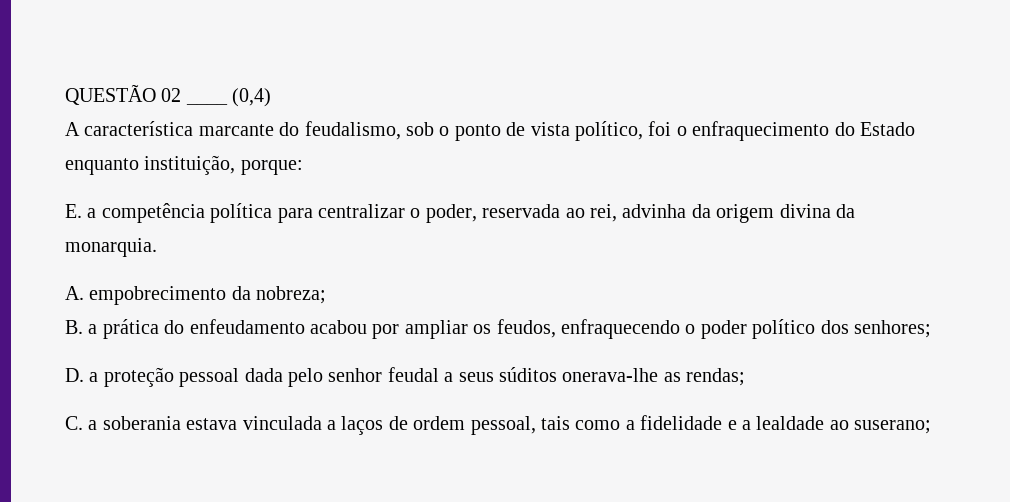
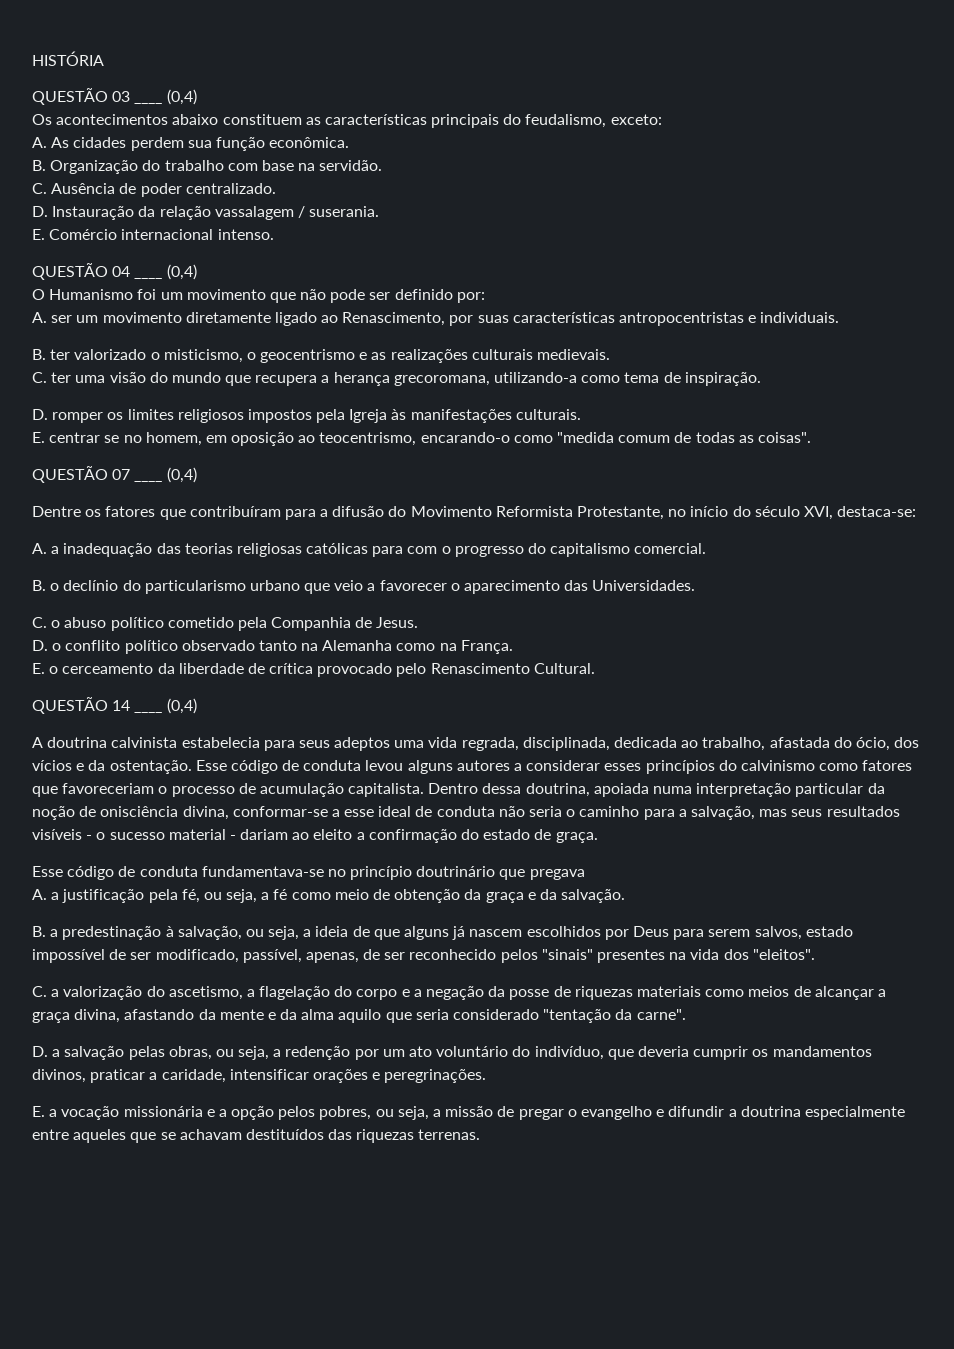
[65,84,182,105] [185,88,272,107] [65,121,915,141] [65,155,303,175] [65,203,855,223] [65,238,157,257] [65,286,327,305] [65,319,931,339] [65,367,746,387] [65,415,932,435] QUESTÃO 02 ____ (0,4) // A característica marcante do feudalismo, sob o ponto de vista político, foi o enfraquecimento do Estado enquanto instituição, porque: // E. a competência política para centralizar o poder, reservada ao rei, advinha da origem divina da monarquia. // A. empobrecimento da nobreza; // B. a prática do enfeudamento acabou por ampliar os feudos, enfraquecendo o poder político dos senhores; // D. a proteção pessoal dada pelo senhor feudal a seus súditos onerava-lhe as rendas; // C. a soberania estava vinculada a laços de ordem pessoal, tais como a fidelidade e a lealdade ao suserano; -> [32,51,104,66] [32,88,131,105] [134,89,197,105] [32,114,662,128] [32,137,350,151] [32,160,383,174] [32,183,276,197] [32,206,380,220] [32,229,274,240] [32,263,131,280] [134,264,197,280] [32,289,485,303] [32,312,840,326] [32,349,611,363] [32,372,761,386] [32,409,581,423] [32,432,811,446] [32,466,131,483] [134,467,197,483] [32,506,917,520] [32,543,707,557] [32,580,696,594] [32,617,419,631] [32,640,513,654] [32,663,595,677] [32,697,131,714] [134,698,197,714] [32,737,920,751] [32,760,913,774] [32,783,885,797] [32,806,900,820] [32,829,598,843] [32,866,585,880] [32,889,626,903] [32,926,853,940] [32,949,815,963] [32,986,886,1000] [32,1009,686,1023] [32,1046,872,1060] [32,1069,487,1083] [32,1106,905,1120] [32,1129,481,1143] HISTÓRIA // QUESTÃO 03 ____ (0,4) // Os acontecimentos abaixo constituem as características principais do feudalismo, exceto: // A. As cidades perdem sua função econômica. // B. Organização do trabalho com base na servidão. // C. Ausência de poder centralizado. // D. Instauração da relação vassalagem / suserania. // E. Comércio internacional intenso. // QUESTÃO 04 ____ (0,4) // O Humanismo foi um movimento que não pode ser definido por: // A. ser um movimento diretamente ligado ao Renascimento, por suas características antropocentristas e individuais. // B. ter valorizado o misticismo, o geocentrismo e as realizações culturais medievais. // C. ter uma visão do mundo que recupera a herança grecoromana, utilizando-a como tema de inspiração. // D. romper os limites religiosos impostos pela Igreja às manifestações culturais. // E. centrar se no homem, em oposição ao teocentrismo, encarando-o como "medida comum de todas as coisas". // QUESTÃO 07 ____ (0,4) // Dentre os fatores que contribuíram para a difusão do Movimento Reformista Protestante, no início do século XVI, destaca-se: // A. a inadequação das teorias religiosas católicas para com o progresso do capitalismo comercial. // B. o declínio do particularismo urbano que veio a favorecer o aparecimento das Universidades. // C. o abuso político cometido pela Companhia de Jesus. // D. o conflito político observado tanto na Alemanha como na França. // E. o cerceamento da liberdade de crítica provocado pelo Renascimento Cultural. // QUESTÃO 14 ____ (0,4) // A doutrina calvinista estabelecia para seus adeptos uma vida regrada, disciplinada, dedicada ao trabalho, afastada do ócio, dos vícios e da ostentação. Esse código de conduta levou alguns autores a considerar esses princípios do calvinismo como fatores que favoreceriam o processo de acumulação capitalista. Dentro dessa doutrina, apoiada numa interpretação particular da noção de onisciência divina, conformar-se a esse ideal de conduta não seria o caminho para a salvação, mas seus resultados visíveis - o sucesso material - dariam ao eleito a confirmação do estado de graça. // Esse código de conduta fundamentava-se no princípio doutrinário que pregava // A. a justificação pela fé, ou seja, a fé como meio de obtenção da graça e da salvação. // B. a predestinação à salvação, ou seja, a ideia de que alguns já nascem escolhidos por Deus para serem salvos, estado impossível de ser modificado, passível, apenas, de ser reconhecido pelos "sinais" presentes na vida dos "eleitos". // C. a valorização do ascetismo, a flagelação do corpo e a negação da posse de riquezas materiais como meios de alcançar a graça divina, afastando da mente e da alma aquilo que seria considerado "tentação da carne". // D. a salvação pelas obras, ou seja, a redenção por um ato voluntário do indivíduo, que deveria cumprir os mandamentos divinos, praticar a caridade, intensificar orações e peregrinações. // E. a vocação missionária e a opção pelos pobres, ou seja, a missão de pregar o evangelho e difundir a doutrina especialmente entre aqueles que se achavam destituídos das riquezas terrenas.

